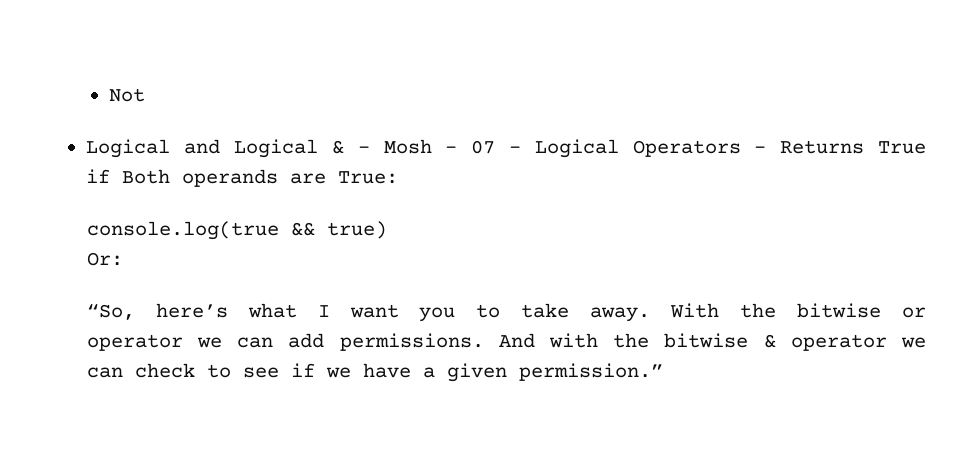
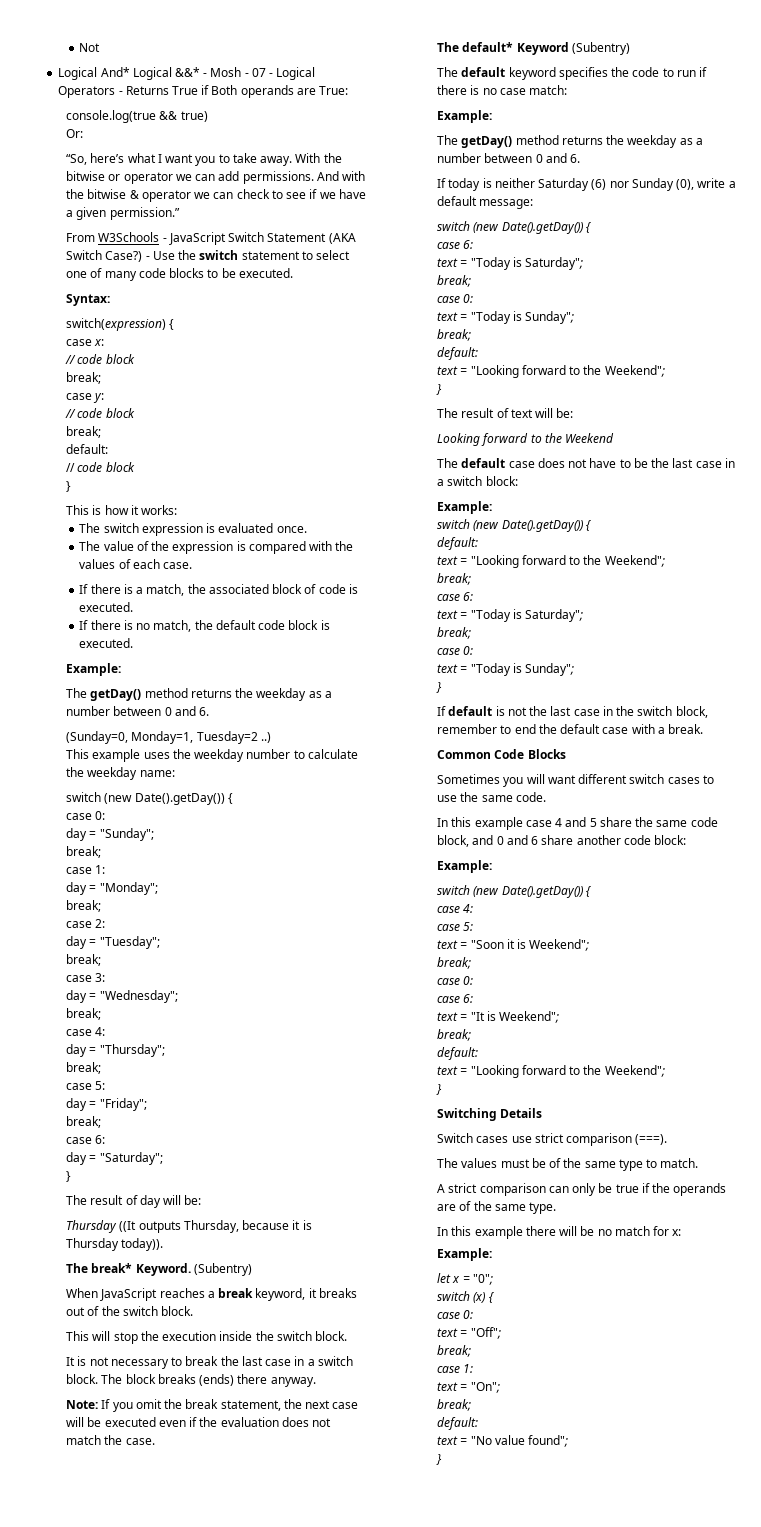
[184,139,344,158] and Logical & -> [100,67,201,80] And* Logical &&*
(663, 372) none -> [66,232,356,245] [66,250,351,262] [66,268,293,281] [66,294,111,306] [66,318,175,331] [66,339,105,346] [65,354,135,364] [66,372,102,384] [66,393,105,403] [65,408,135,418] [66,426,102,438] [66,444,109,454] [66,462,135,472] [66,481,72,492] [66,505,178,515] [79,523,307,536] [79,541,354,554] [79,559,193,569] [79,584,358,596] [79,602,134,612] [79,620,330,632] [79,638,134,648] [66,663,122,676] [66,688,332,701] [66,706,210,716] [66,731,271,744] [66,749,358,762] [66,767,175,780] [66,792,233,805] [66,811,106,820] [66,828,154,841] [66,846,102,858] [66,865,106,874] [66,882,158,895] [66,900,102,912] [66,919,106,928] [66,936,160,949] [66,954,102,966] [66,973,106,982] [66,990,178,1003] [66,1008,102,1020] [66,1027,106,1036] [66,1044,165,1057] [66,1062,102,1074] [66,1081,106,1090] [66,1098,147,1111] [66,1116,102,1128] [66,1135,106,1144] [66,1152,163,1165] [66,1171,72,1182] [66,1195,202,1208] [66,1220,312,1233] [66,1238,164,1251] [66,1263,252,1276] [66,1288,357,1301] [66,1306,194,1316] [66,1331,348,1344] [66,1356,353,1369] [66,1374,316,1387] [66,1399,359,1412] [66,1417,332,1427] [66,1435,155,1445] [437,42,630,55] [437,67,708,80] [437,85,568,95] [437,110,493,123] [437,135,703,148] [437,153,581,163] [437,178,736,191] [437,196,534,209] [437,221,591,234] [437,240,474,249] [437,257,584,270] [437,275,472,287] [437,294,474,303] [437,311,575,324] [437,329,472,341] [437,347,479,360] [437,365,665,378] [436,384,443,395] [437,408,574,418] [437,433,615,446] [437,458,735,468] [437,476,518,486] [437,501,493,514] [437,519,591,532] [437,537,479,550] [437,555,665,568] [437,573,472,585] [437,592,474,601] [437,609,584,622] [437,627,472,639] [437,646,474,655] [437,663,575,676] [436,682,443,693] [437,706,708,718] [437,724,704,734] [437,749,566,759] [437,774,714,787] [437,792,546,802] [437,817,718,830] [437,835,687,847] [437,860,493,873] [437,885,591,898] [437,904,474,913] [437,922,474,931] [437,939,590,951] [437,957,472,969] [437,976,474,985] [437,994,474,1003] [437,1011,560,1023] [437,1029,472,1041] [437,1047,479,1060] [437,1065,665,1078] [436,1084,443,1095] [437,1108,543,1121] [437,1133,668,1146] [437,1158,699,1171] [437,1183,727,1196] [437,1201,557,1214] [437,1226,682,1239] [437,1248,493,1261] [437,1273,493,1285] [437,1291,494,1303] [437,1310,474,1319] [437,1327,501,1339] [437,1345,472,1357] [437,1364,474,1373] [437,1382,500,1393] [437,1399,472,1411] [437,1417,479,1430] [437,1435,569,1447] [436,1454,443,1465] // From W3Schools - JavaScript Switch Statement (AKA Switch Case?) - Use the switch statement to select one of many code blocks to be executed. // Syntax: // switch(expression) { // case x: // // code block // break; // case y: // // code block // break; // default: // // code block // } // This is how it works: // The switch expression is evaluated once. // The value of the expression is compared with the values of each case. // If there is a match, the associated block of code is executed. // If there is no match, the default code block is executed. // Example: // The getDay() method returns the weekday as a number between 0 and 6. // (Sunday=0, Monday=1, Tuesday=2 ..) // This example uses the weekday number to calculate the weekday name: // switch (new Date().getDay()) { // case 0: // day = "Sunday"; // break; // case 1: // day = "Monday"; // break; // case 2: // day = "Tuesday"; // break; // case 3: // day = "Wednesday"; // break; // case 4: // day = "Thursday"; // break; // case 5: // day = "Friday"; // break; // case 6: // day = "Saturday"; // } // The result of day will be: // Thursday ((It outputs Thursday, because it is Thursday today)). // The break* Keyword. (Subentry) // When JavaScript reaches a break keyword, it breaks out of the switch block. // This will stop the execution inside the switch block. // It is not necessary to break the last case in a switch block. The block breaks (ends) there anyway. // Note: If you omit the break statement, the next case will be executed even if the evaluation does not match the case. // The default* Keyword (Subentry) // The default keyword specifies the code to run if there is no case match: // Example: // The getDay() method returns the weekday as a number between 0 and 6. // If today is neither Saturday (6) nor Sunday (0), write a default message: // switch (new Date().getDay()) { // case 6: // text = "Today is Saturday"; // break; // case 0: // text = "Today is Sunday"; // break; // default: // text = "Looking forward to the Weekend"; // } // The result of text will be: // Looking forward to the Weekend // The default case does not have to be the last case in a switch block: // Example: // switch (new Date().getDay()) { // default: // text = "Looking forward to the Weekend"; // break; // case 6: // text = "Today is Saturday"; // break; // case 0: // text = "Today is Sunday"; // } // If default is not the last case in the switch block, remember to end the default case with a break. // Common Code Blocks // Sometimes you will want different switch cases to use the same code. // In this example case 4 and 5 share the same code block, and 0 and 6 share another code block: // Example: // switch (new Date().getDay()) { // case 4: // case 5: // text = "Soon it is Weekend"; // break; // case 0: // case 6: // text = "It is Weekend"; // break; // default: // text = "Looking forward to the Weekend"; // } // Switching Details // Switch cases use strict comparison (===). // The values must be of the same type to match. // A strict comparison can only be true if the operands are of the same type. // In this example there will be no match for x: // Example: // let x = "0"; // switch (x) { // case 0: // text = "Off"; // break; // case 1: // text = "On"; // break; // default: // text = "No value found"; // }

